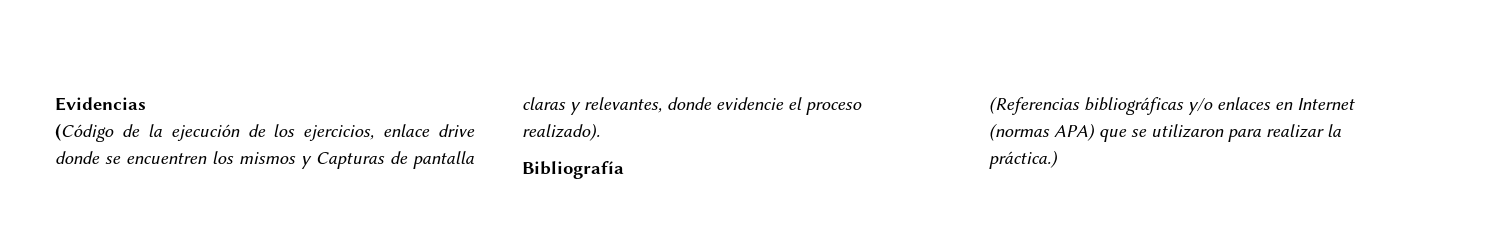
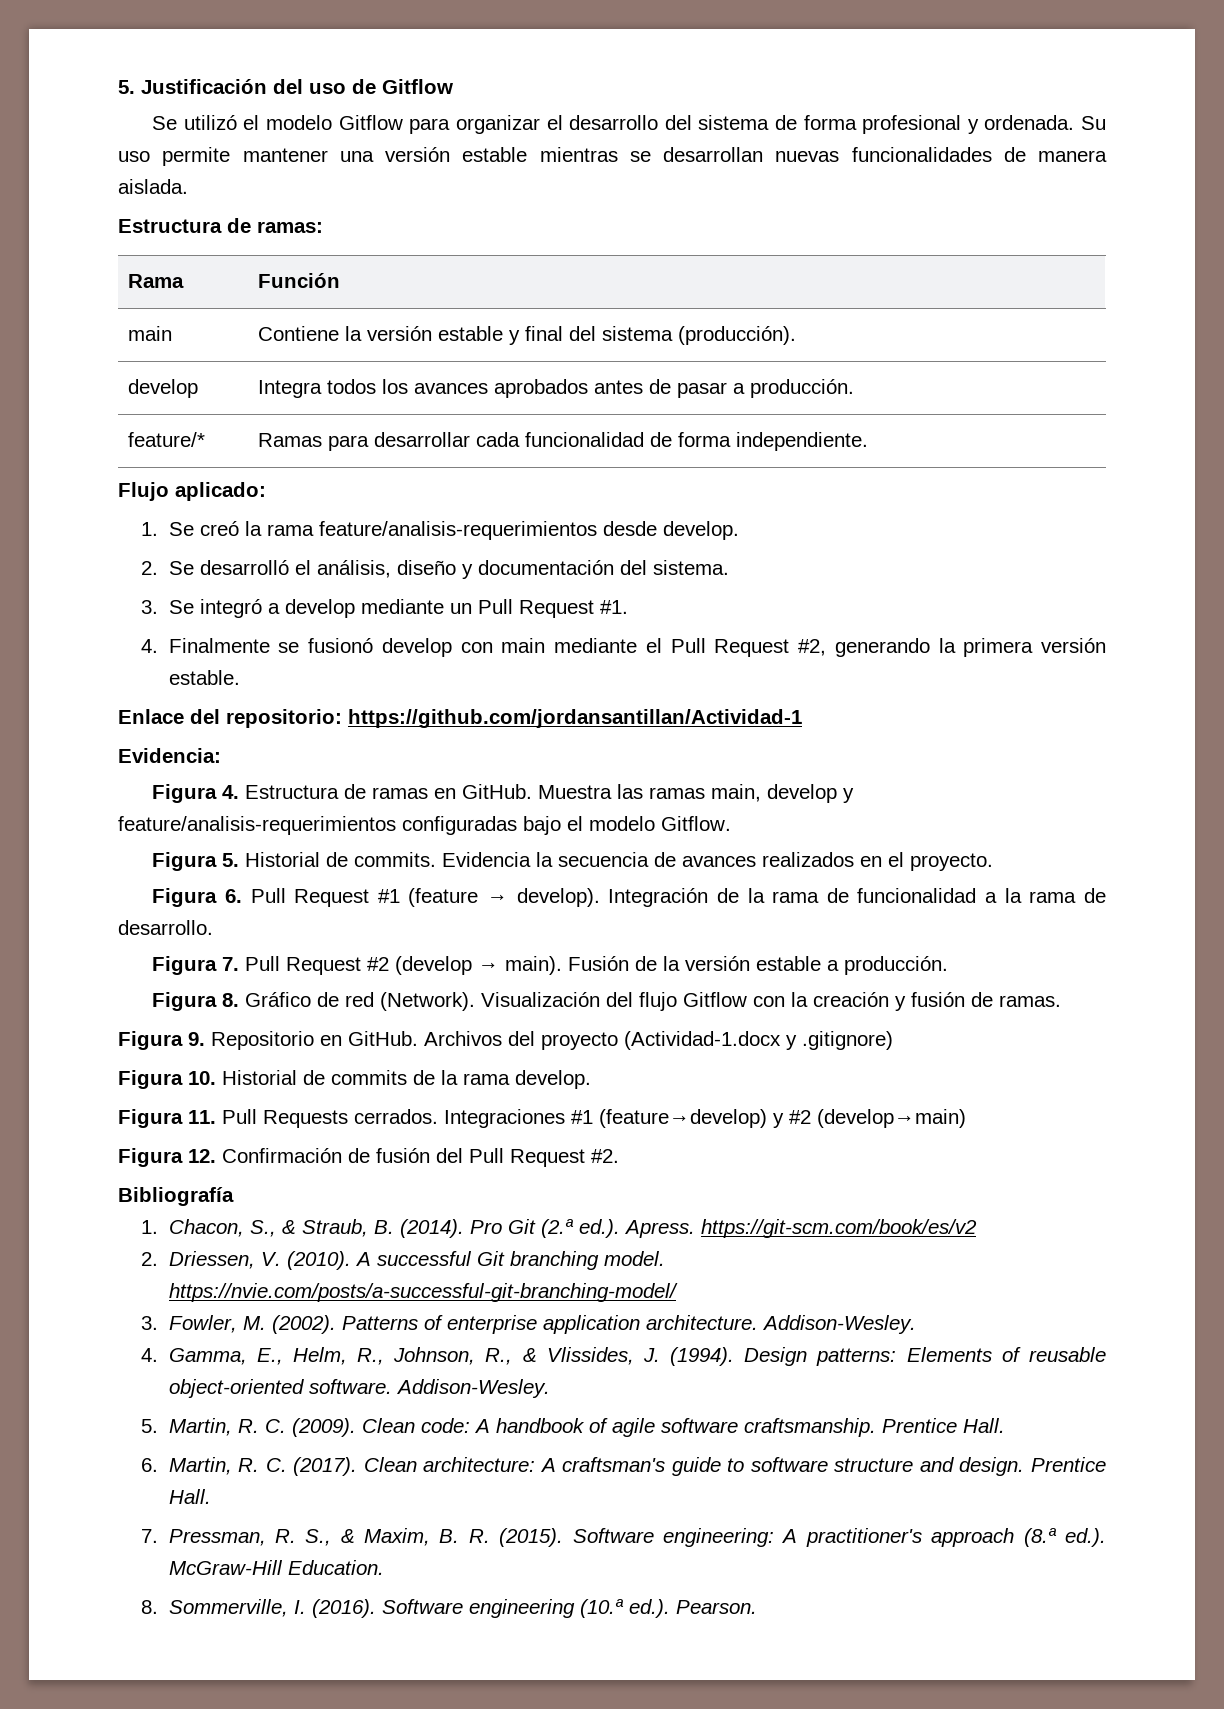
[55,97,146,111] [55,123,475,142] [55,151,474,169] [522,97,862,115] [522,123,600,141] [522,161,624,179] [989,96,1355,115] [989,123,1341,142] [989,150,1058,169] Evidencias // (Código de la ejecución de los ejercicios, enlace drive donde se encuentren los mismos y Capturas de pantalla claras y relevantes, donde evidencie el proceso realizado). // Bibliografía // (Referencias bibliográficas y/o enlaces en Internet (normas APA) que se utilizaron para realizar la práctica.) -> [118,79,453,94] [152,115,1107,134] [118,147,1107,166] [118,179,188,194] [118,218,323,233] [127,274,184,288] [257,273,340,288] [127,326,172,341] [257,326,796,345] [127,379,198,398] [257,379,854,398] [127,432,205,447] [257,432,868,451] [118,482,266,501] [141,521,739,540] [141,560,729,579] [141,599,628,618] [141,638,1106,657] [168,670,240,685] [118,709,802,728] [118,748,221,763] [152,784,855,803] [118,816,731,835] [152,852,994,871] [152,888,1107,907] [118,920,213,935] [152,956,949,975] [152,992,1062,1011] [118,1031,893,1050] [118,1070,591,1089] [118,1109,966,1128] [118,1148,619,1167] [118,1187,234,1206] [141,1219,977,1238] [141,1251,665,1270] [168,1283,678,1302] [141,1315,916,1334] [141,1347,1106,1366] [168,1379,550,1398] [141,1418,1005,1437] [141,1457,1107,1476] [168,1489,211,1504] [141,1528,1106,1547] [168,1560,384,1575] [141,1599,757,1618] 5. Justificación del uso de Gitflow // Se utilizó el modelo Gitflow para organizar el desarrollo del sistema de forma profesional y ordenada. Su uso permite mantener una versión estable mientras se desarrollan nuevas funcionalidades de manera aislada. // Estructura de ramas: // Rama | Función // main | Contiene la versión estable y final del sistema (producción). // develop | Integra todos los avances aprobados antes de pasar a producción. // feature/* | Ramas para desarrollar cada funcionalidad de forma independiente. // Flujo aplicado: // 1. Se creó la rama feature/analisis-requerimientos desde develop. // 2. Se desarrolló el análisis, diseño y documentación del sistema. // 3. Se integró a develop mediante un Pull Request #1. // 4. Finalmente se fusionó develop con main mediante el Pull Request #2, generando la primera versión estable. // Enlace del repositorio: https://github.com/jordansantillan/Actividad-1 // Evidencia: // Figura 4. Estructura de ramas en GitHub. Muestra las ramas main, develop y feature/analisis-requerimientos configuradas bajo el modelo Gitflow. // Figura 5. Historial de commits. Evidencia la secuencia de avances realizados en el proyecto. // Figura 6. Pull Request #1 (feature → develop). Integración de la rama de funcionalidad a la rama de desarrollo. // Figura 7. Pull Request #2 (develop → main). Fusión de la versión estable a producción. // Figura 8. Gráfico de red (Network). Visualización del flujo Gitflow con la creación y fusión de ramas. // Figura 9. Repositorio en GitHub. Archivos del proyecto (Actividad-1.docx y .gitignore) // Figura 10. Historial de commits de la rama develop. // Figura 11. Pull Requests cerrados. Integraciones #1 (feature→develop) y #2 (develop→main) // Figura 12. Confirmación de fusión del Pull Request #2. // Bibliografía // 1. Chacon, S., & Straub, B. (2014). Pro Git (2.ª ed.). Apress. https://git-scm.com/book/es/v2 // 2. Driessen, V. (2010). A successful Git branching model. https://nvie.com/posts/a-successful-git-branching-model/ // 3. Fowler, M. (2002). Patterns of enterprise application architecture. Addison-Wesley. // 4. Gamma, E., Helm, R., Johnson, R., & Vlissides, J. (1994). Design patterns: Elements of reusable object-oriented software. Addison-Wesley. // 5. Martin, R. C. (2009). Clean code: A handbook of agile software craftsmanship. Prentice Hall. // 6. Martin, R. C. (2017). Clean architecture: A craftsman's guide to software structure and design. Prentice Hall. // 7. Pressman, R. S., & Maxim, B. R. (2015). Software engineering: A practitioner's approach (8.ª ed.). McGraw-Hill Education. // 8. Sommerville, I. (2016). Software engineering (10.ª ed.). Pearson.

